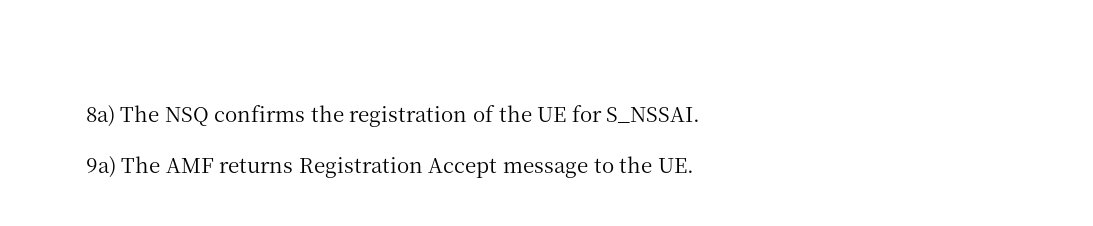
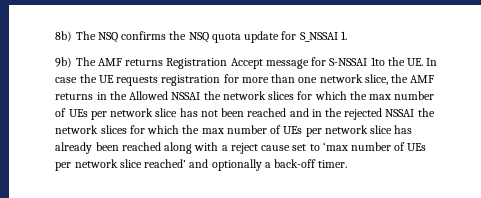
[85,105,115,127] 8a) -> [55,31,73,42] 8b)
[349,105,701,127] [85,156,116,178] registration of the UE for S_NSSAI. // 9a) -> [188,31,347,43] [55,57,73,68] NSQ quota update for S_NSSAI 1. // 9b)
[593,156,694,173] to the UE. -> [311,57,438,66] [55,74,435,86] [55,91,435,100] [55,108,435,120] [55,125,413,137] [55,142,427,154] [55,159,348,171] for S-NSSAI 1to the UE. In case the UE requests registration for more than one network slice, the AMF returns in the Allowed NSSAI the network slices for which the max number of UEs per network slice has not been reached and in the rejected NSSAI the network slices for which the max number of UEs per network slice has already been reached along with a reject cause set to ‘max number of UEs per network slice reached’ and optionally a back-off timer.

